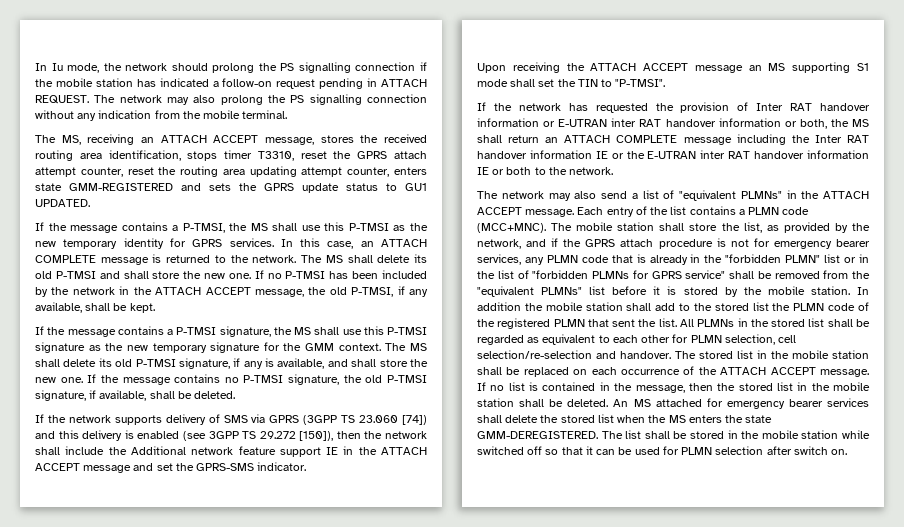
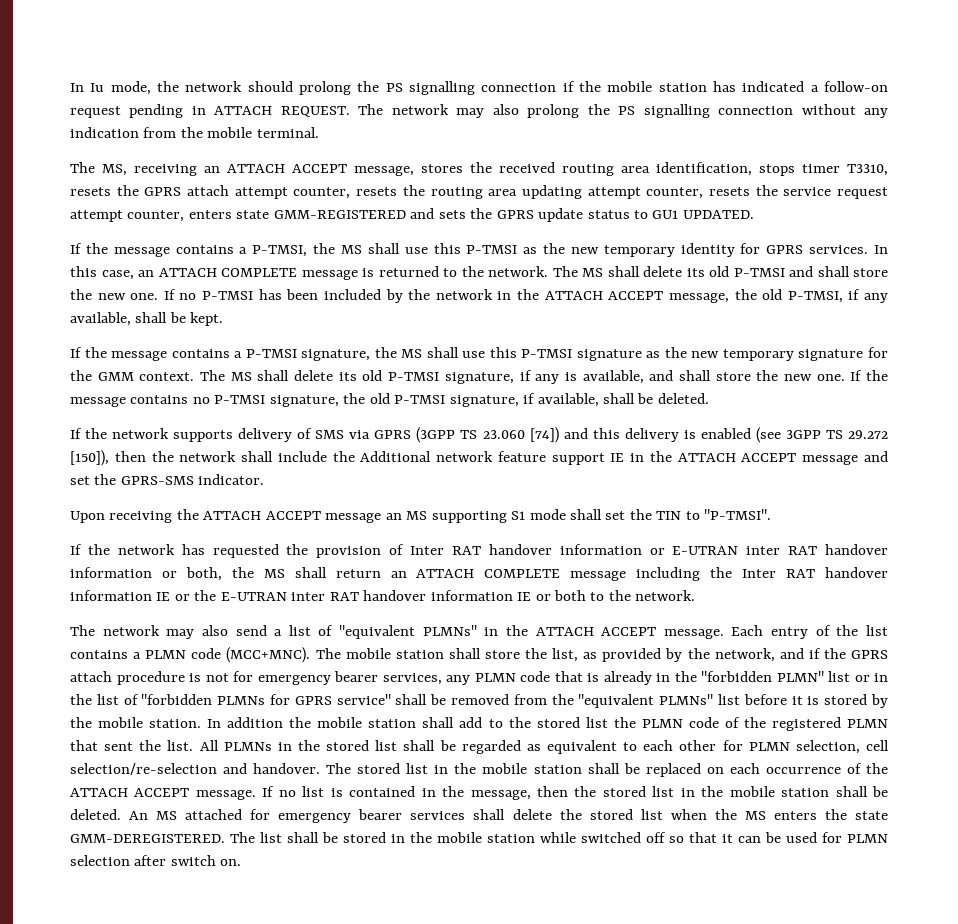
[300,151,327,159] reset -> [70,187,111,196] resets
[127,167,154,175] reset -> [356,187,398,196] resets
(390, 172) none -> [708,185,888,199] [70,210,185,222] resets the service request attempt counter,

